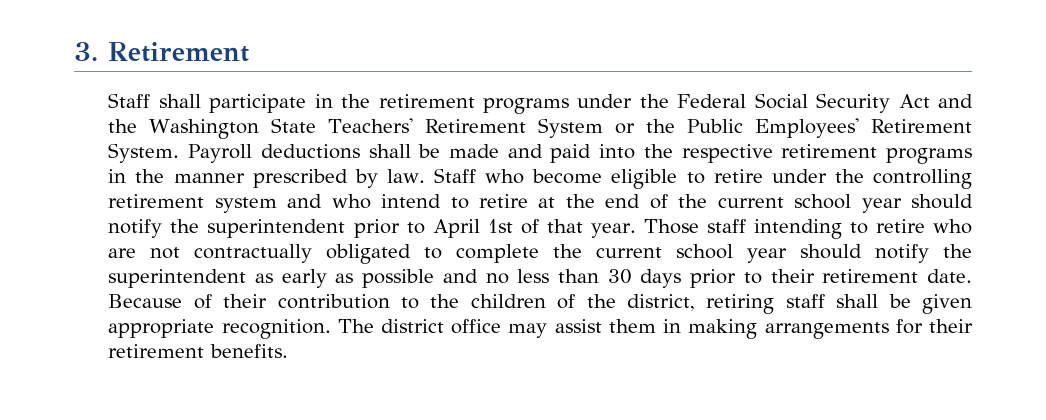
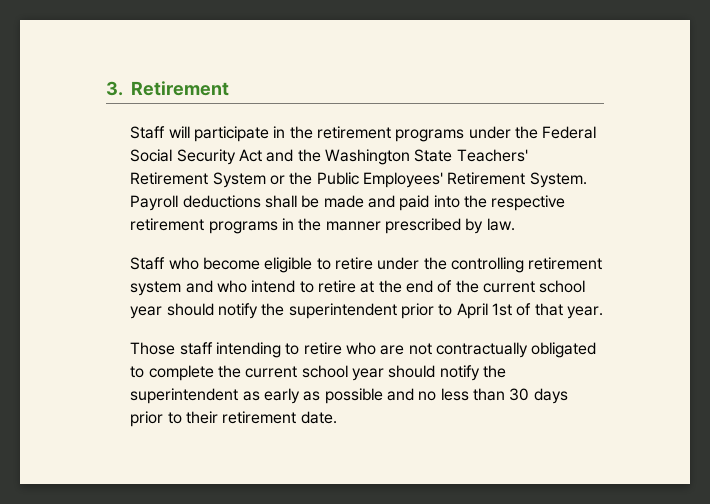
[158,94,201,108] shall -> [168,126,190,138] will
(425, 176) none -> (515, 224) //
(636, 230) none -> (604, 312) //
[108,294,973,314] [108,319,973,339] [108,344,289,358] Because of their contribution to the children of the district, retiring staff shall be given appropriate recognition. The district office may assist them in making arrangements for their retirement benefits. -> (337, 417) none

